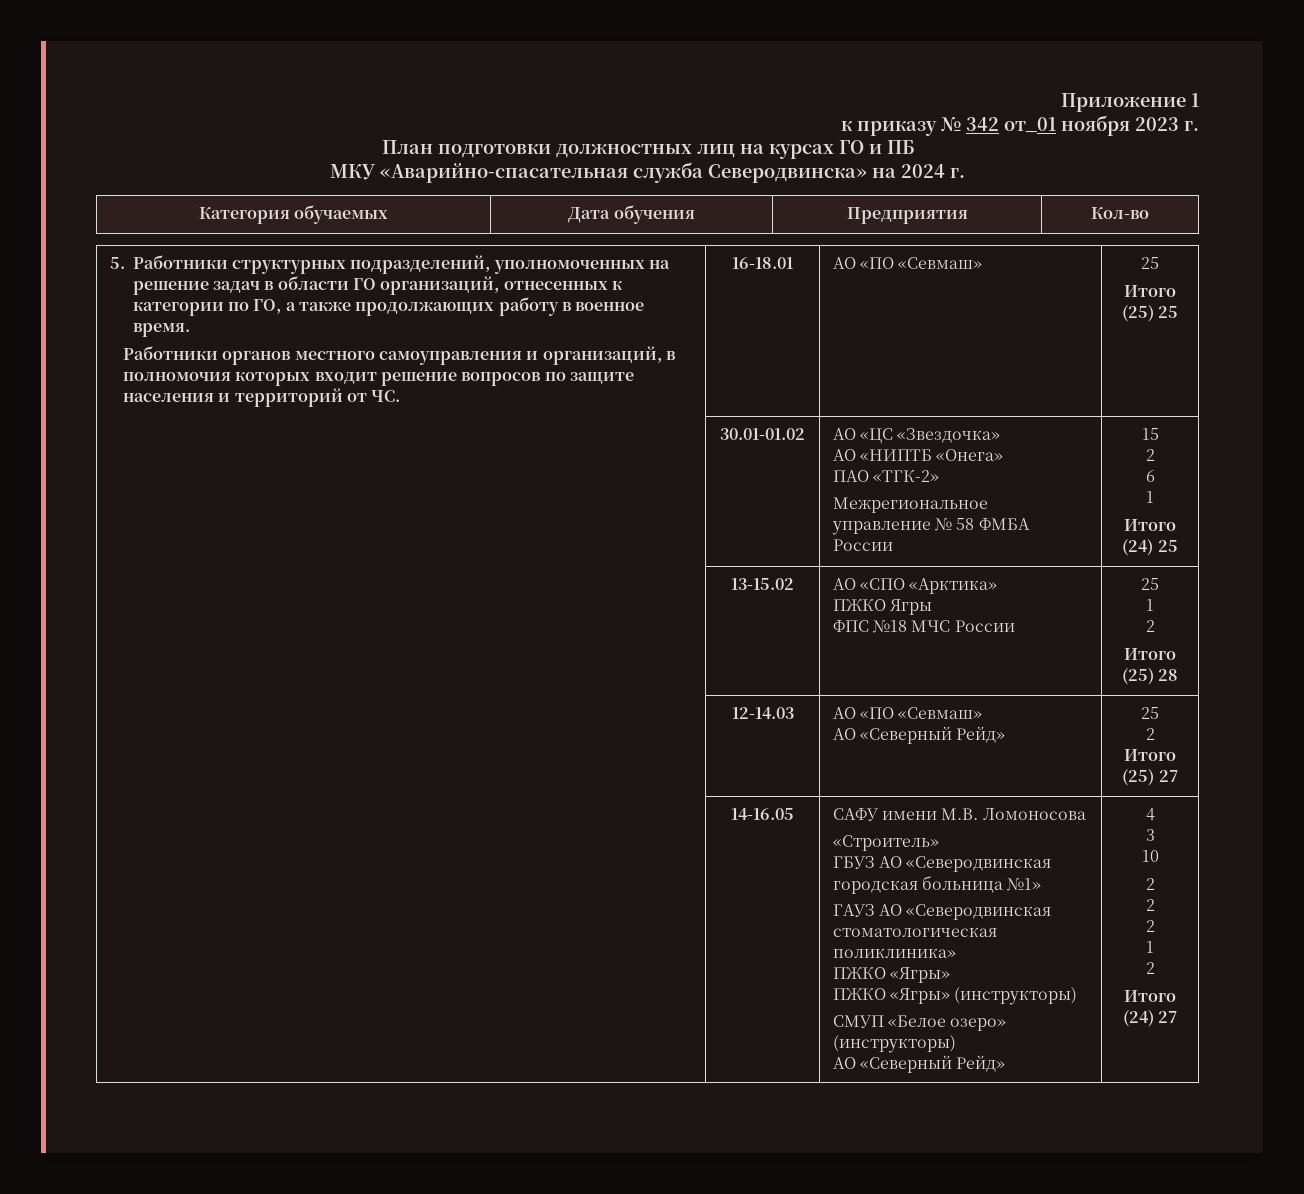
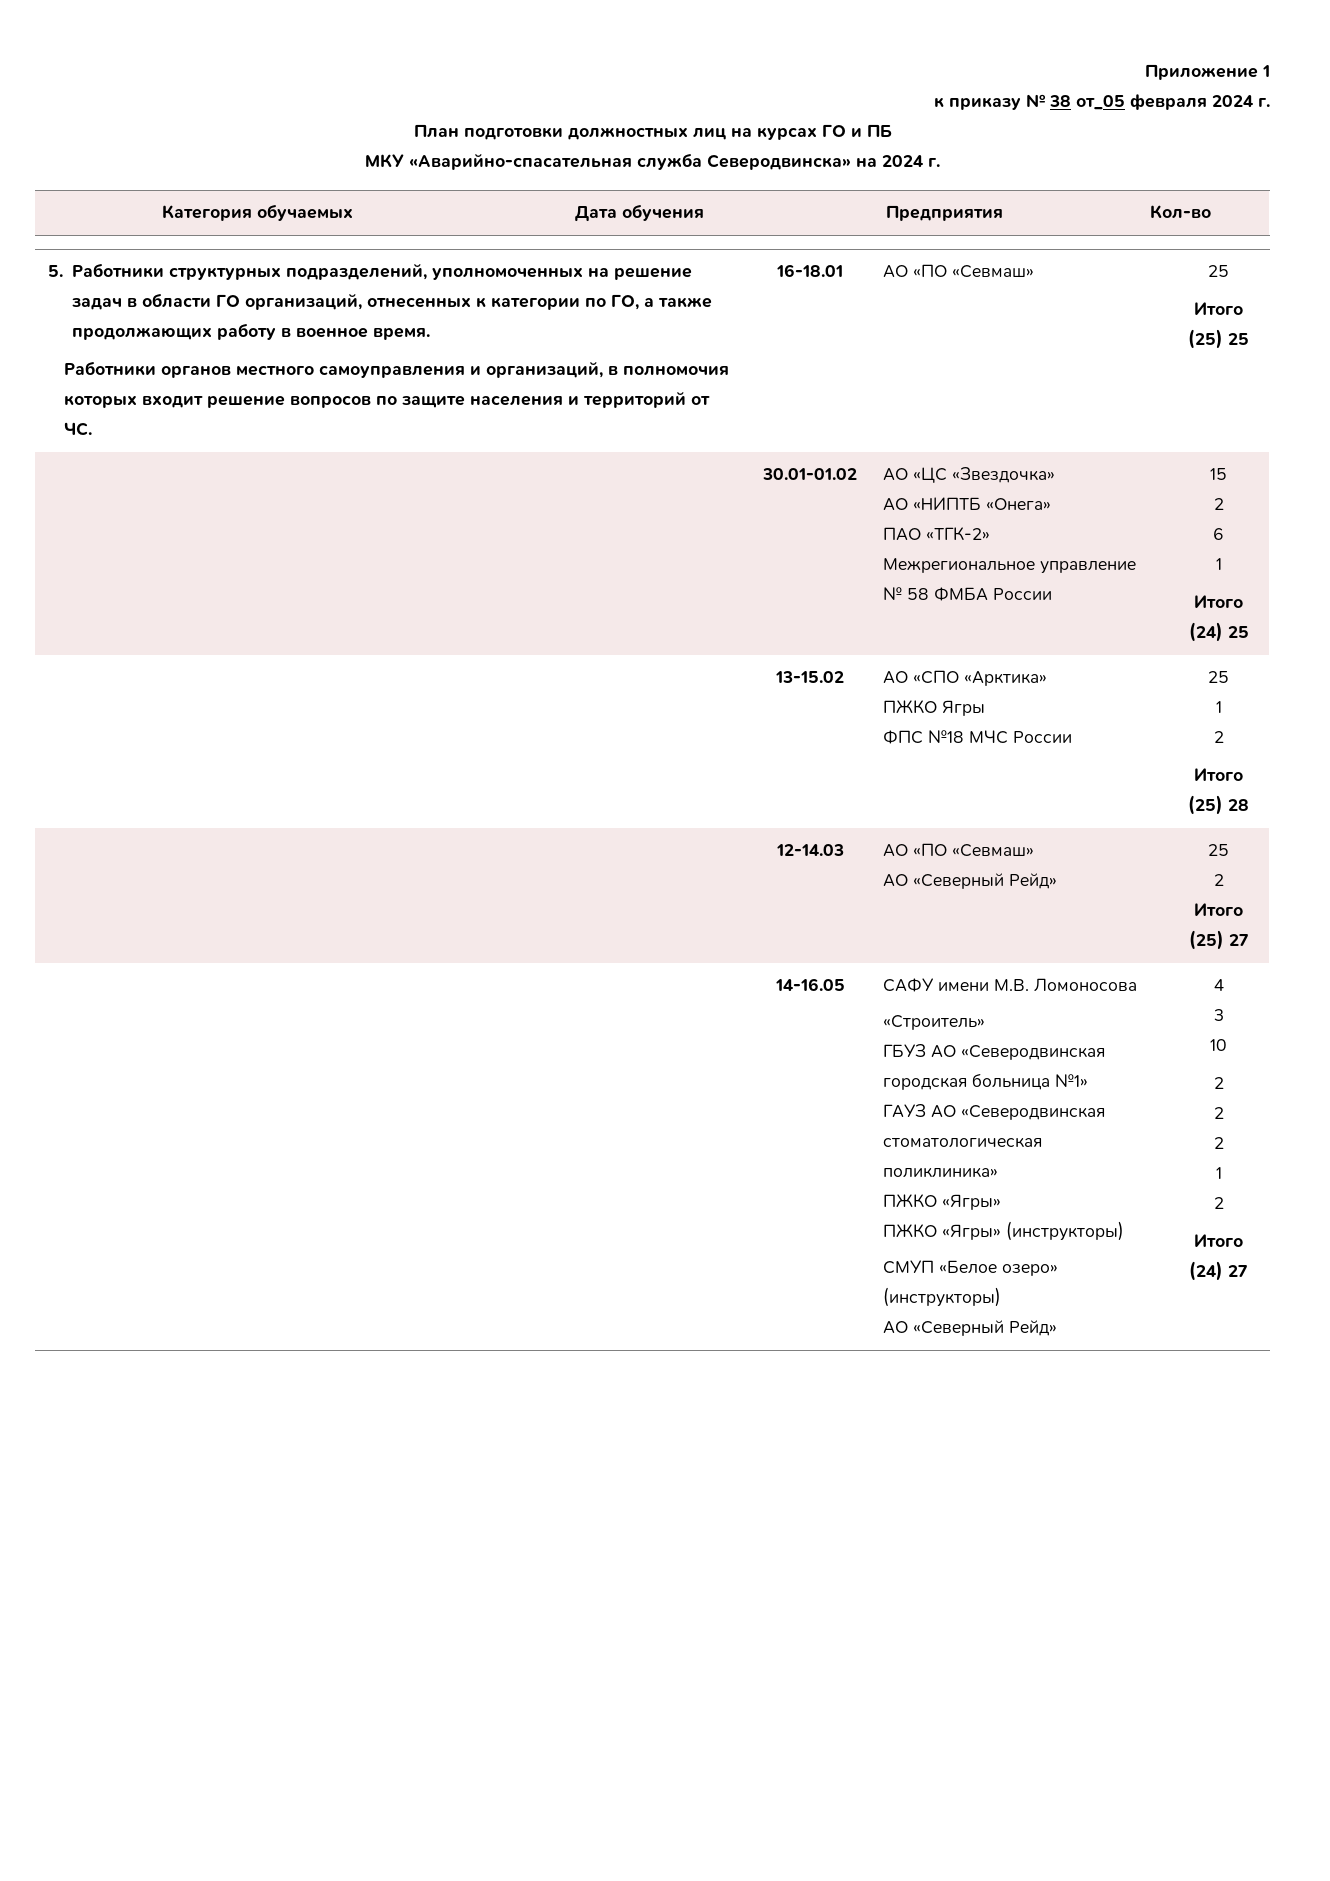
[966,115,1179,136] 342 от_01 ноября 2023 -> [1049,94,1253,110] 38 от_05 февраля 2024

